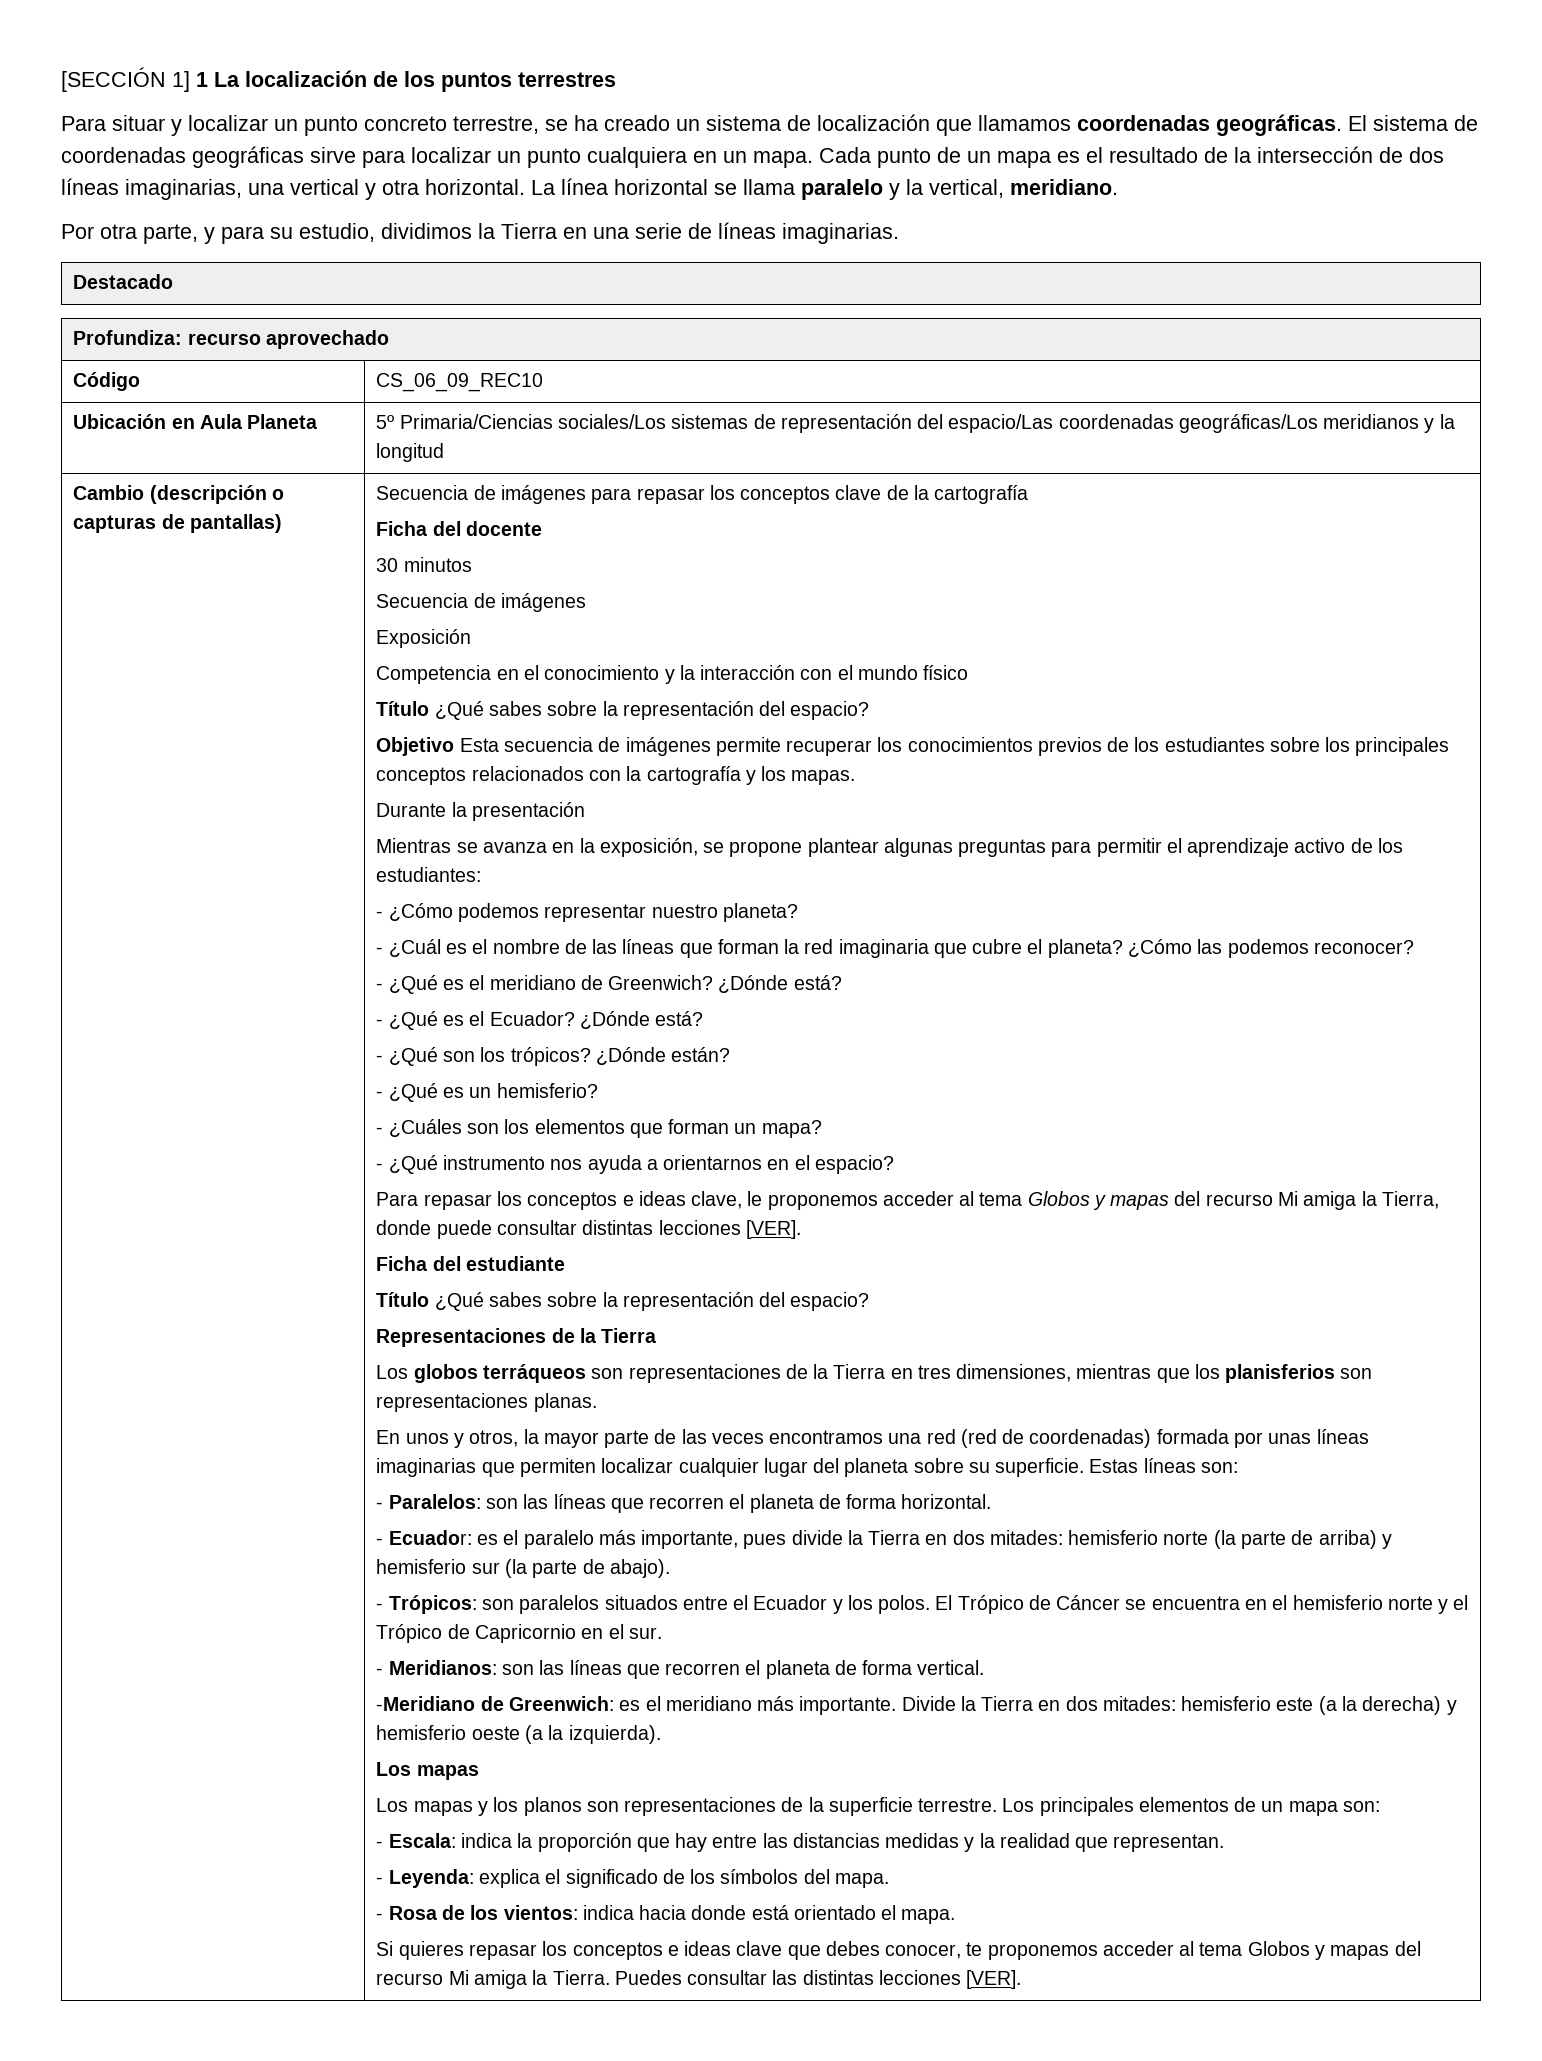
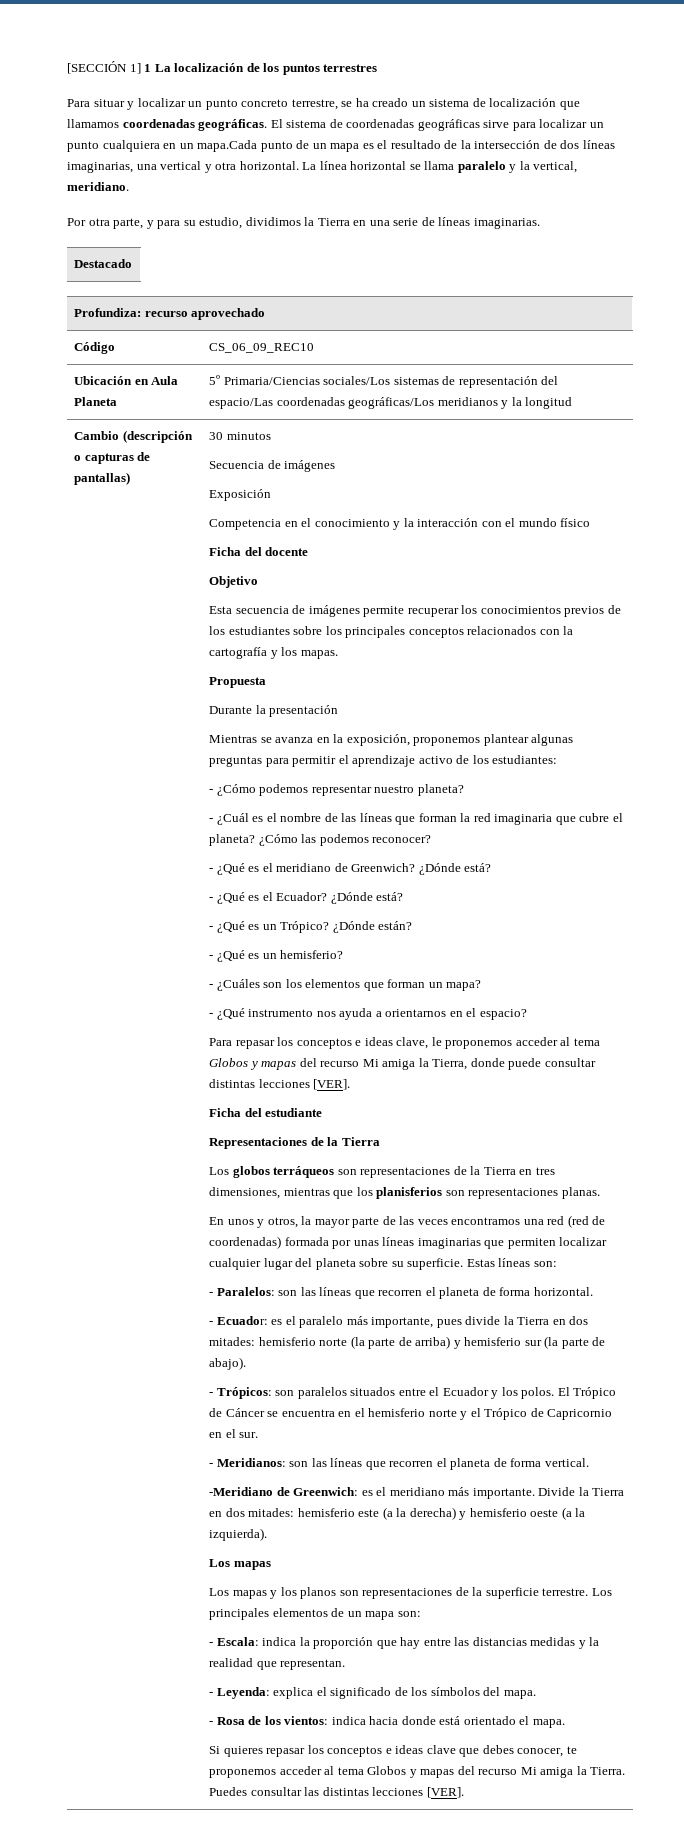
[753,147,871,168] mapa. Cada -> [197,140,258,152] mapa.Cada
[376,485,1029,504] [376,521,543,536] Secuencia de imágenes para repasar los conceptos clave de la cartografía // Ficha del docente // -> (131, 478) none
[376,701,870,720] Título ¿Qué sabes sobre la representación del espacio? -> [209,547,309,556] Ficha del docente
(455, 746) none -> (259, 582) //
(856, 777) none -> [209,677,267,688] // Propuesta
[703,841,803,857] se propone -> [413,737,481,746] proponemos
[443,1047,591,1066] son los trópicos? -> [248,921,330,933] es un Trópico?
[376,1292,870,1311] // Título ¿Qué sabes sobre la representación del espacio? -> (323, 1112) none

